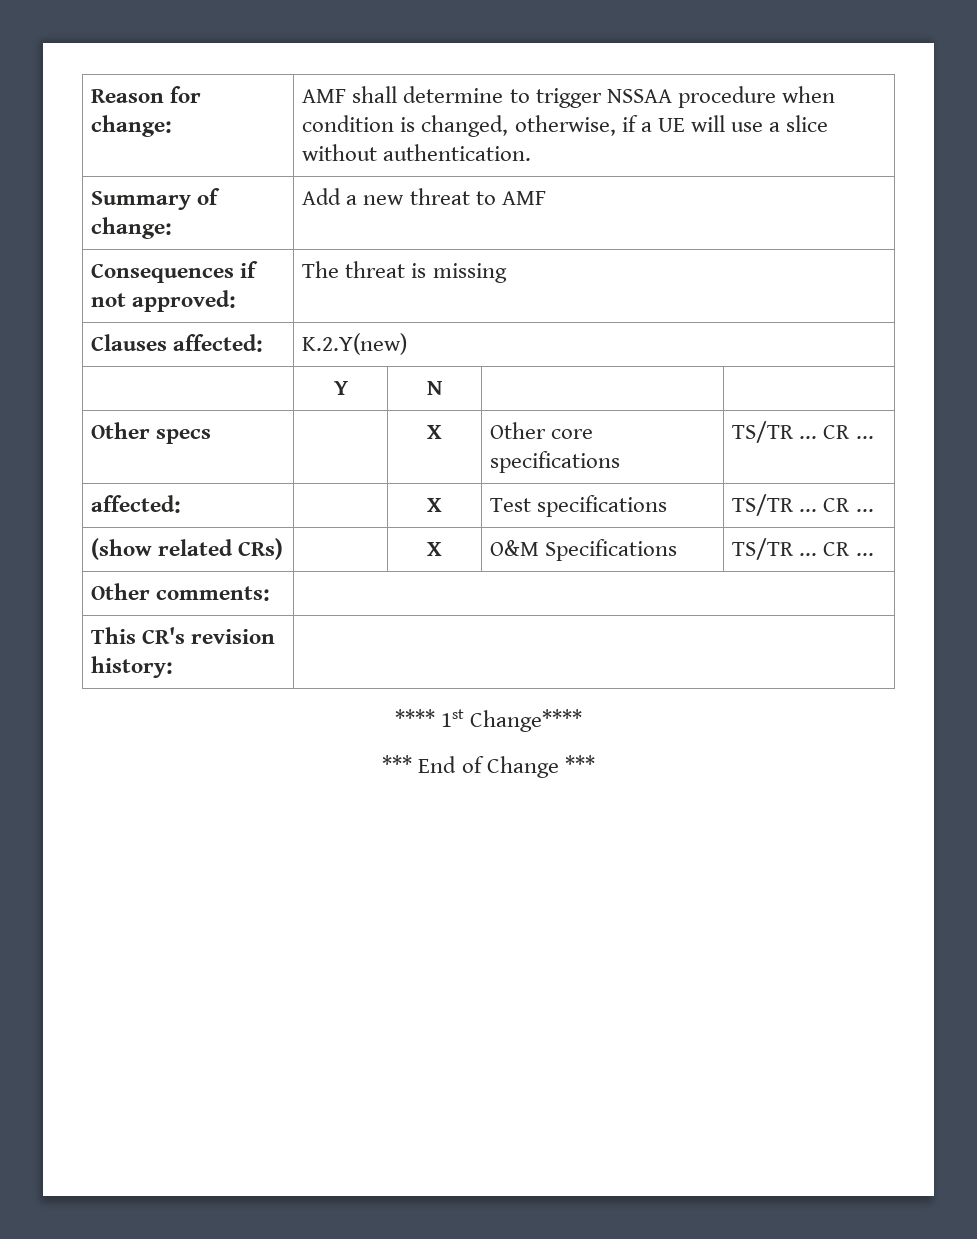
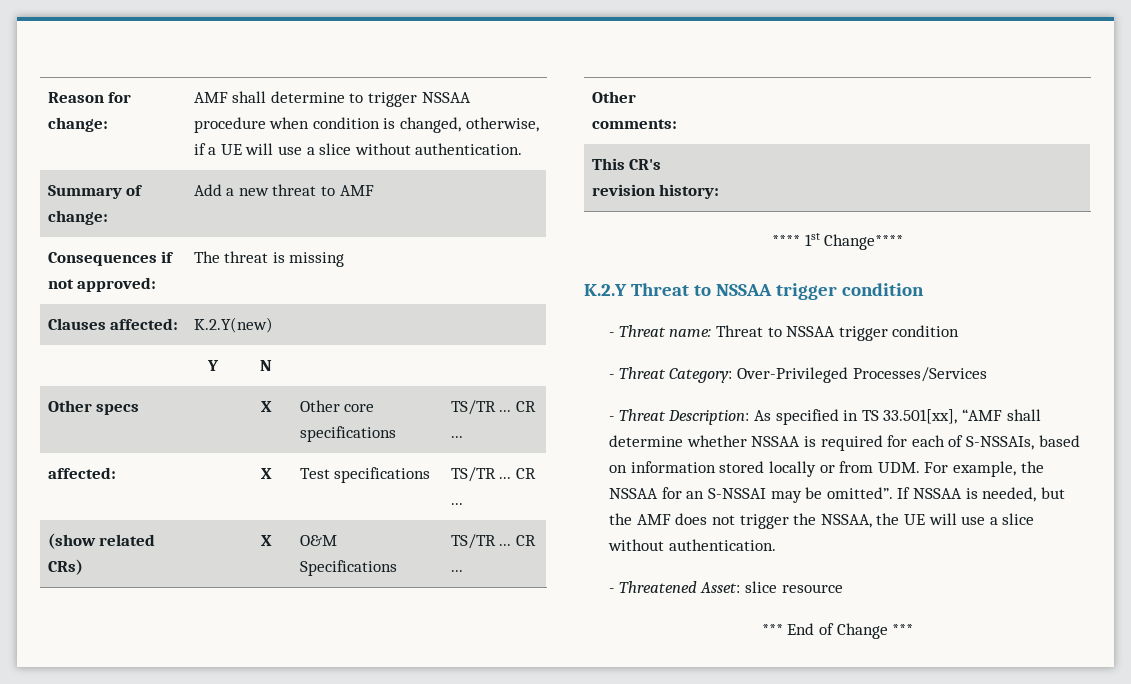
(583, 720) none -> [584,283,924,300] [609,325,960,341] [609,367,987,383] [609,409,1041,425] [609,435,1080,451] [609,461,1044,477] [609,487,1065,503] [609,513,1035,529] [608,539,776,551] [609,581,843,593] // K.2.Y Threat to NSSAA trigger condition // - Threat name: Threat to NSSAA trigger condition // - Threat Category: Over-Privileged Processes/Services // - Threat Description: As specified in TS 33.501[xx], “AMF shall determine whether NSSAA is required for each of S-NSSAIs, based on information stored locally or from UDM. For example, the NSSAA for an S-NSSAI may be omitted”. If NSSAA is needed, but the AMF does not trigger the NSSAA, the UE will use a slice without authentication. // - Threatened Asset: slice resource

